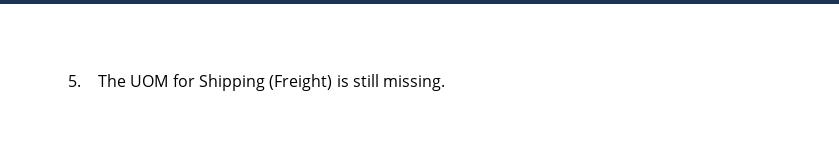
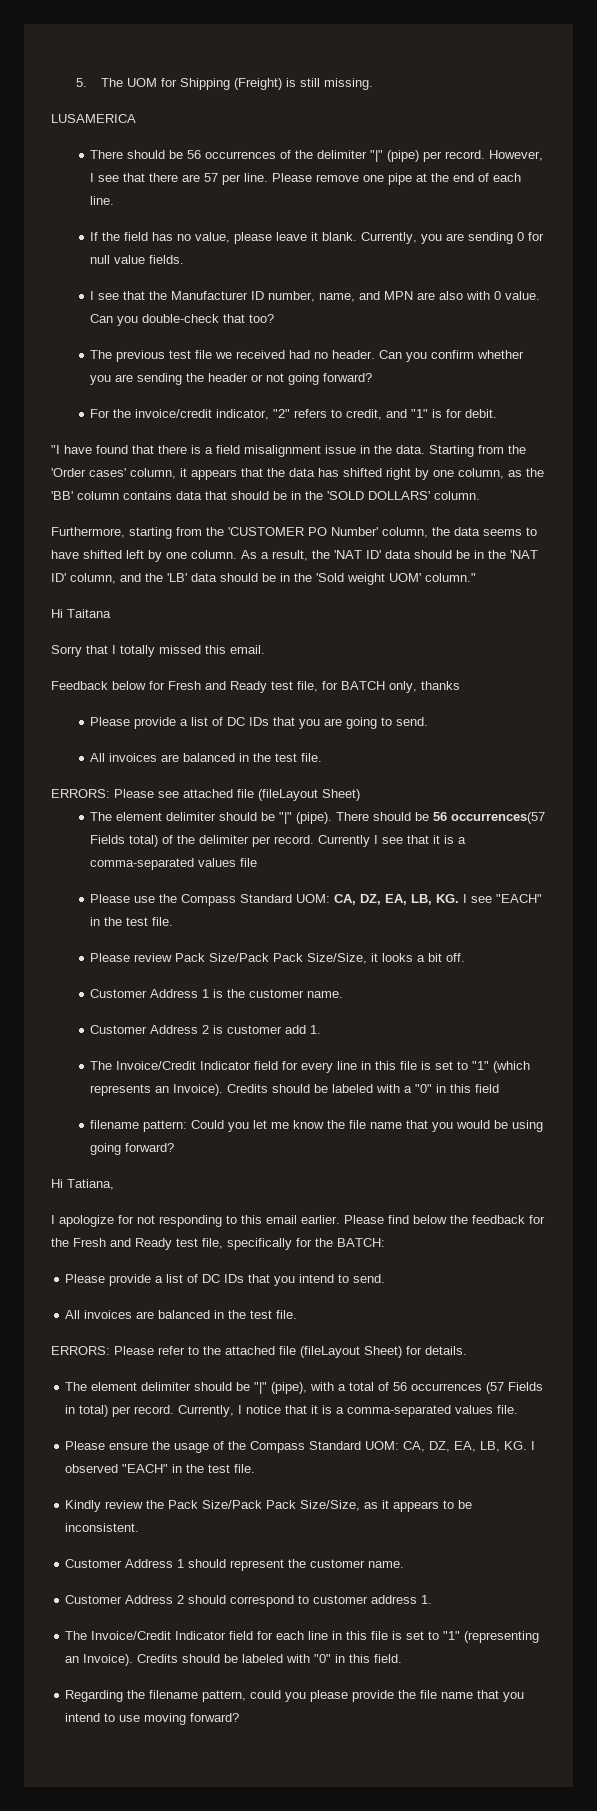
(446, 83) none -> [51,114,136,123] [90,150,544,162] [90,173,522,185] [90,196,115,205] [90,232,545,244] [90,255,185,264] [90,291,541,302] [90,314,275,326] [90,350,525,362] [90,373,373,385] [90,409,498,420] [51,445,526,457] [51,468,544,480] [51,491,480,500] [51,527,537,539] [51,550,538,562] [51,573,476,585] [51,609,111,618] [51,645,265,657] [51,681,460,693] [90,717,429,729] [90,753,323,762] [51,789,360,801] [90,812,546,824] [90,835,467,847] [90,858,258,870] [90,894,543,906] [90,917,174,926] [90,953,466,964] [90,989,344,998] [90,1025,322,1034] [90,1061,531,1073] [90,1084,500,1096] [90,1120,544,1132] [90,1143,175,1155] [51,1179,114,1190] [51,1215,545,1227] [51,1238,385,1250] [65,1274,386,1286] [65,1310,298,1319] [51,1346,467,1358] [65,1382,544,1394] [65,1405,519,1417] [65,1441,536,1453] [65,1464,256,1473] [65,1500,473,1512] [65,1523,140,1532] [65,1559,405,1571] [65,1595,433,1607] [65,1631,540,1643] [65,1654,403,1666] [65,1690,525,1702] [65,1713,240,1725] // LUSAMERICA // There should be 56 occurrences of the delimiter "|" (pipe) per record. However, I see that there are 57 per line. Please remove one pipe at the end of each line. // If the field has no value, please leave it blank. Currently, you are sending 0 for null value fields. // I see that the Manufacturer ID number, name, and MPN are also with 0 value. Can you double-check that too? // The previous test file we received had no header. Can you confirm whether you are sending the header or not going forward? // For the invoice/credit indicator, "2" refers to credit, and "1" is for debit. // "I have found that there is a field misalignment issue in the data. Starting from the 'Order cases' column, it appears that the data has shifted right by one column, as the 'BB' column contains data that should be in the 'SOLD DOLLARS' column. // Furthermore, starting from the 'CUSTOMER PO Number' column, the data seems to have shifted left by one column. As a result, the 'NAT ID' data should be in the 'NAT ID' column, and the 'LB' data should be in the 'Sold weight UOM' column." // Hi Taitana // Sorry that I totally missed this email. // Feedback below for Fresh and Ready test file, for BATCH only, thanks // Please provide a list of DC IDs that you are going to send. // All invoices are balanced in the test file. // ERRORS: Please see attached file (fileLayout Sheet) // The element delimiter should be "|" (pipe). There should be 56 occurrences(57 Fields total) of the delimiter per record. Currently I see that it is a comma-separated values file // Please use the Compass Standard UOM: CA, DZ, EA, LB, KG. I see "EACH" in the test file. // Please review Pack Size/Pack Pack Size/Size, it looks a bit off. // Customer Address 1 is the customer name. // Customer Address 2 is customer add 1. // The Invoice/Credit Indicator field for every line in this file is set to "1" (which represents an Invoice). Credits should be labeled with a "0" in this field // filename pattern: Could you let me know the file name that you would be using going forward? // Hi Tatiana, // I apologize for not responding to this email earlier. Please find below the feedback for the Fresh and Ready test file, specifically for the BATCH: // Please provide a list of DC IDs that you intend to send. // All invoices are balanced in the test file. // ERRORS: Please refer to the attached file (fileLayout Sheet) for details. // The element delimiter should be "|" (pipe), with a total of 56 occurrences (57 Fields in total) per record. Currently, I notice that it is a comma-separated values file. // Please ensure the usage of the Compass Standard UOM: CA, DZ, EA, LB, KG. I observed "EACH" in the test file. // Kindly review the Pack Size/Pack Pack Size/Size, as it appears to be inconsistent. // Customer Address 1 should represent the customer name. // Customer Address 2 should correspond to customer address 1. // The Invoice/Credit Indicator field for each line in this file is set to "1" (representing an Invoice). Credits should be labeled with "0" in this field. // Regarding the filename pattern, could you please provide the file name that you intend to use moving forward?

